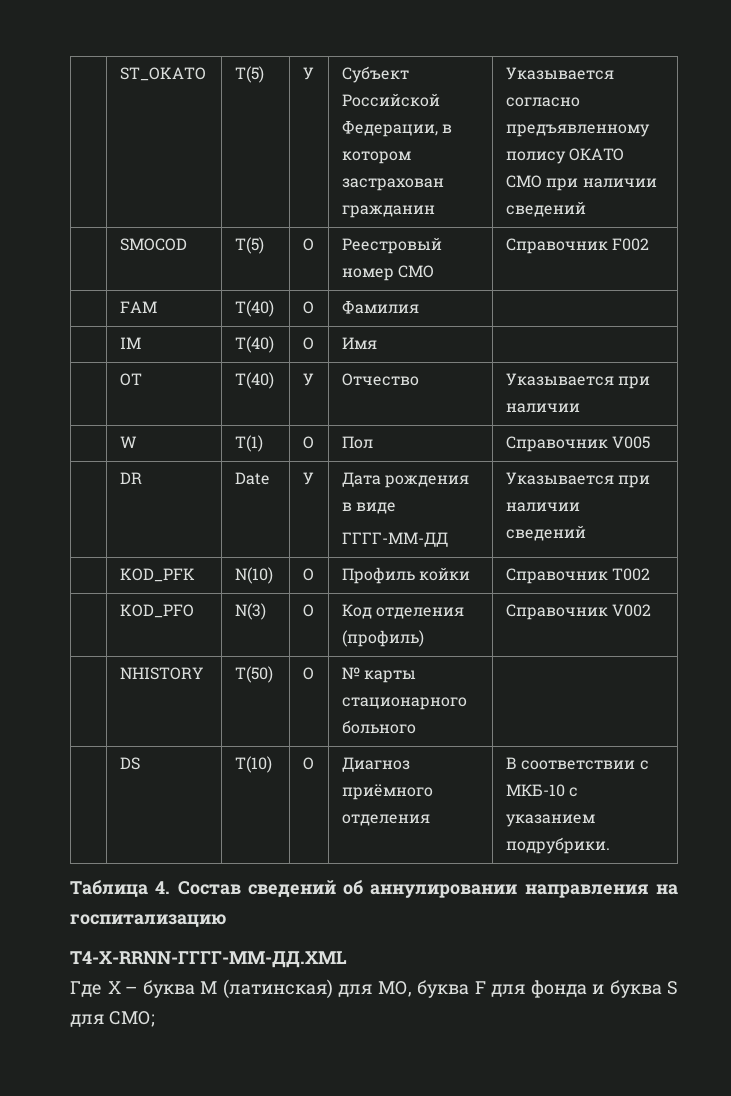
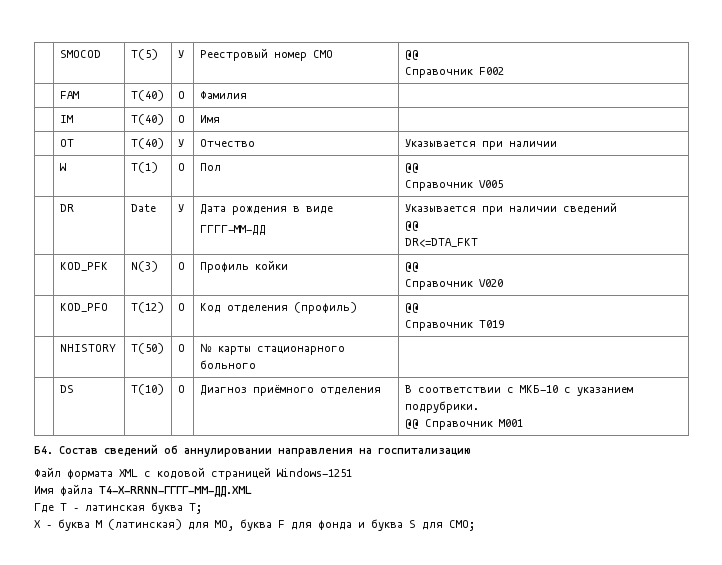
[119,67,206,81] | ST_OKATO -> [59,50,101,58] | SMOCOD
[341,66,409,83] [341,93,440,107] [341,121,453,137] [341,151,411,164] [341,178,444,191] [341,205,435,218] [505,67,614,80] [505,97,580,107] [505,124,650,137] [505,148,625,164] [505,175,657,191] [505,201,586,217] [119,238,187,251] [234,237,264,254] [302,238,314,251] | Субъект Российской Федерации, в котором застрахован гражданин | Указывается согласно предъявленному полису ОКАТО СМО при наличии сведений // | SMOCOD | T(5) | О -> (184, 54) none
(435, 271) none -> [404,50,419,60] @@ //
(373, 442) none -> [404,163,419,173] @@ //
(586, 533) none -> [404,221,419,231] [404,238,478,247] // @@ // DR<=DTA_FKT
[234,567,273,584] N(10) -> [130,261,158,272] N(3)
[505,568,651,584] Справочник T002 -> [404,262,419,272] [404,279,503,290] @@ // Справочник V020
[234,603,266,620] N(3) -> [130,302,164,313] T(12)
[505,604,652,620] Справочник V002 -> [404,303,419,313] [404,320,504,331] @@ // Справочник T019
[70,880,171,897] // Таблица 4. -> [404,419,523,430] [34,446,53,454] // @@ Справочник M001 // Б4.
[70,951,347,968] [70,981,102,997] T4-X-RRNN-ГГГГ-MM-ДД.XML // Где -> [34,467,352,480] [34,484,252,497] [34,502,202,514] Файл формата XML с кодовой страницей Windows-1251 // Имя файла T4-X-RRNN-ГГГГ-MM-ДД.XML // Где T – латинская буква T; //

